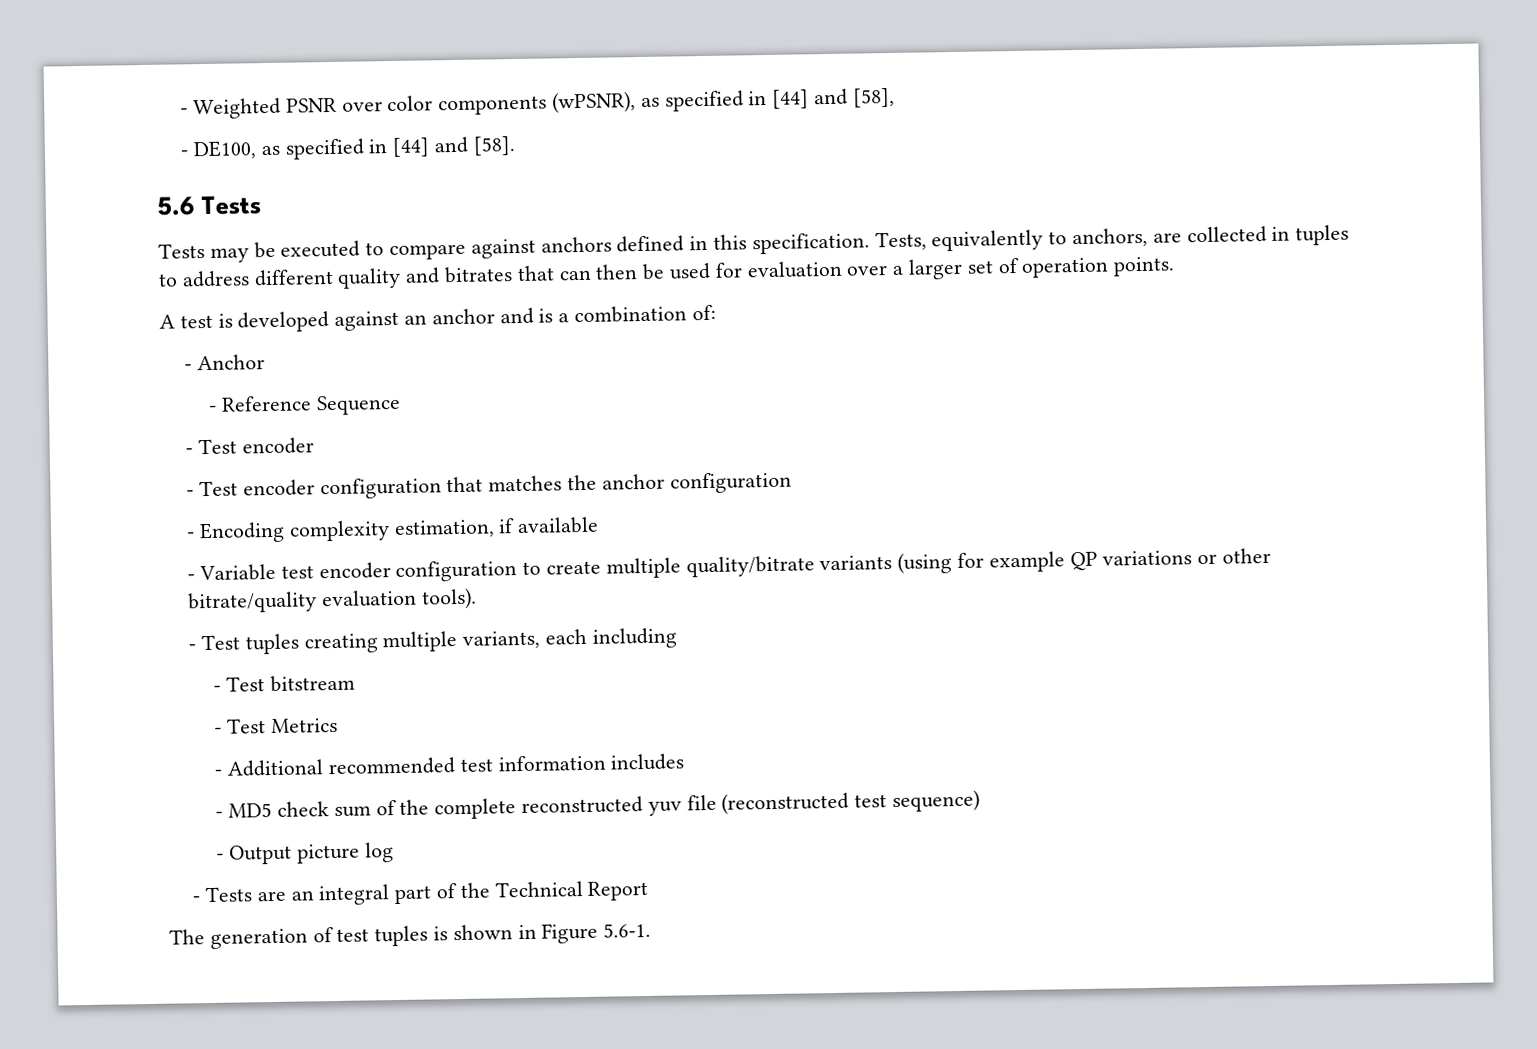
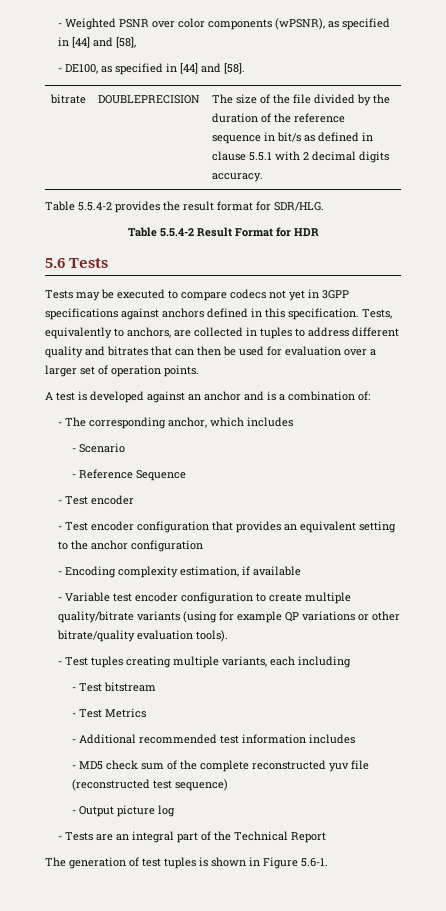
(516, 146) none -> [49,94,86,104] [97,95,200,104] [211,94,390,106] [211,113,345,123] [211,132,373,144] [211,151,389,163] [211,173,263,182] [45,201,324,213] [127,227,319,237] // bitrate | DOUBLEPRECISION | The size of the file divided by the duration of the reference sequence in bit/s as defined in clause 5.5.1 with 2 decimal digits accuracy. // Table 5.5.4-2 provides the result format for SDR/HLG. // Table 5.5.4-2 Result Format for HDR
(467, 252) none -> [230,289,349,301] [45,308,118,320] codecs not yet in 3GPP specifications
[196,354,265,371] Anchor -> [65,417,294,429] [71,443,125,453] The corresponding anchor, which includes // - Scenario
[488,475,563,492] matches -> [236,521,397,533] [58,541,69,550] provides an equivalent setting to

